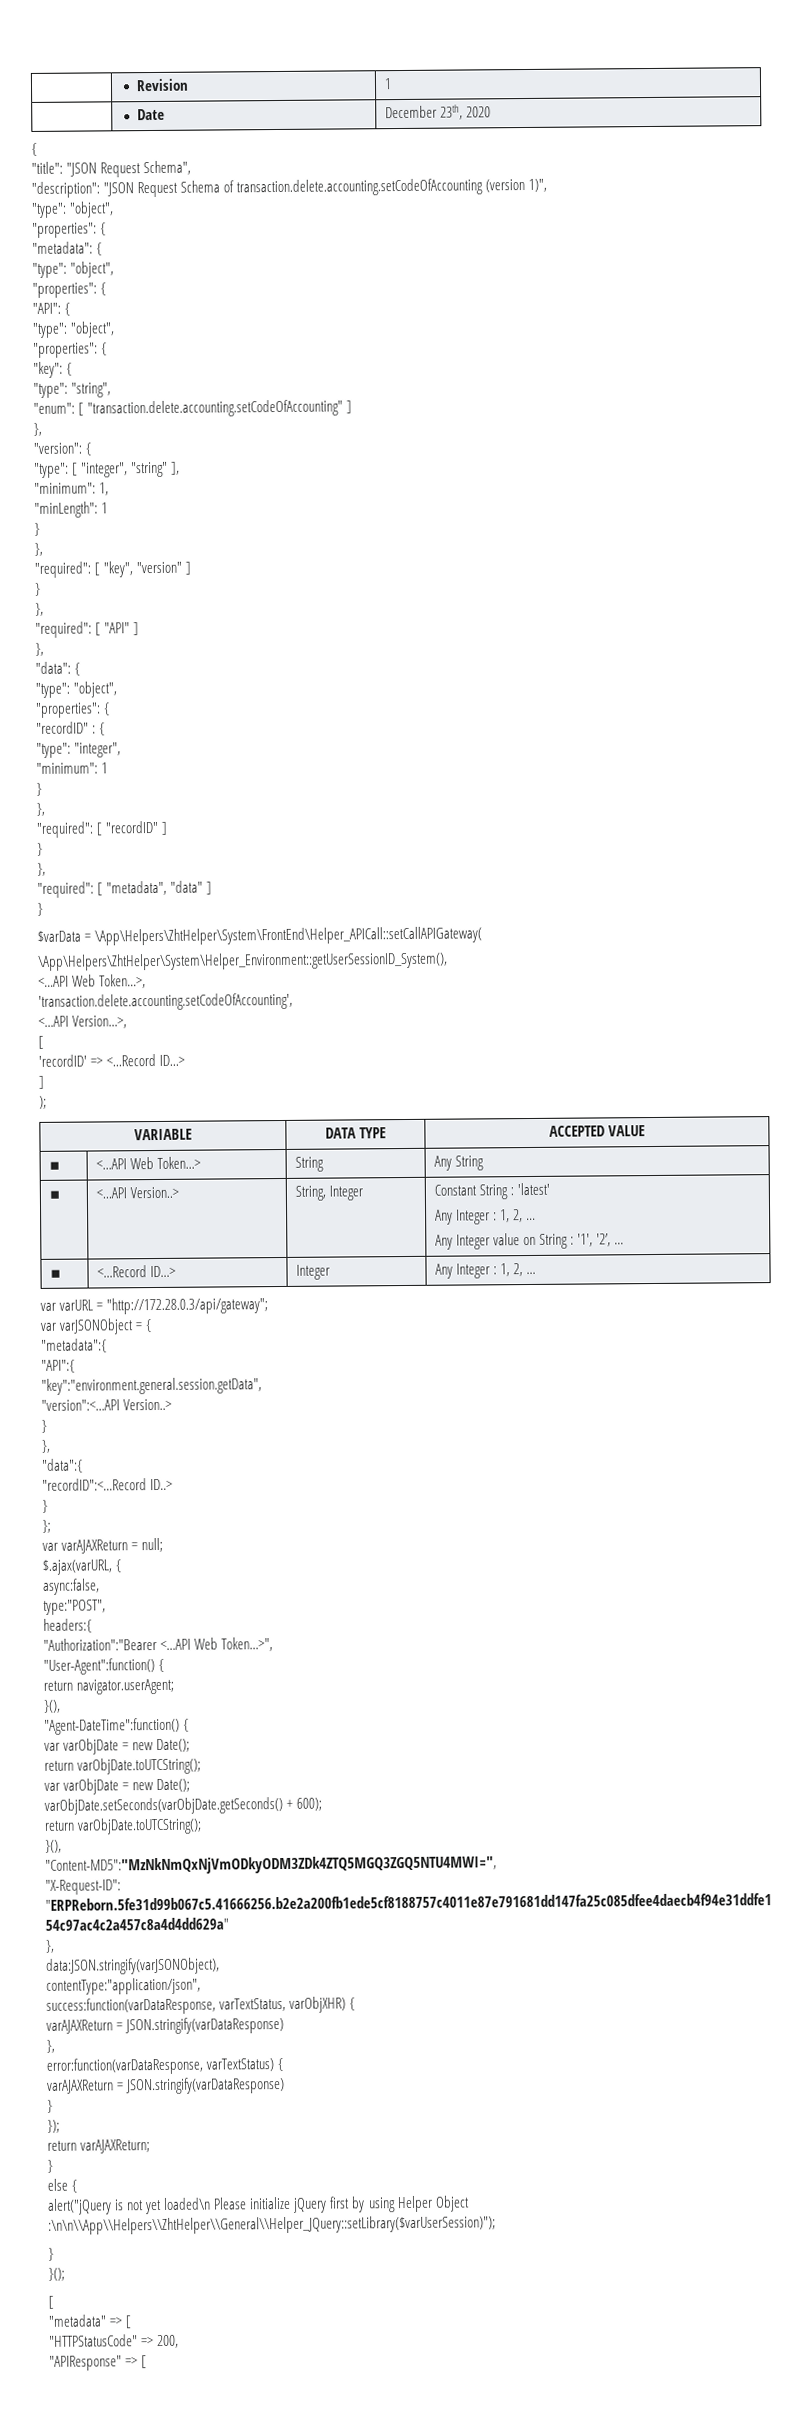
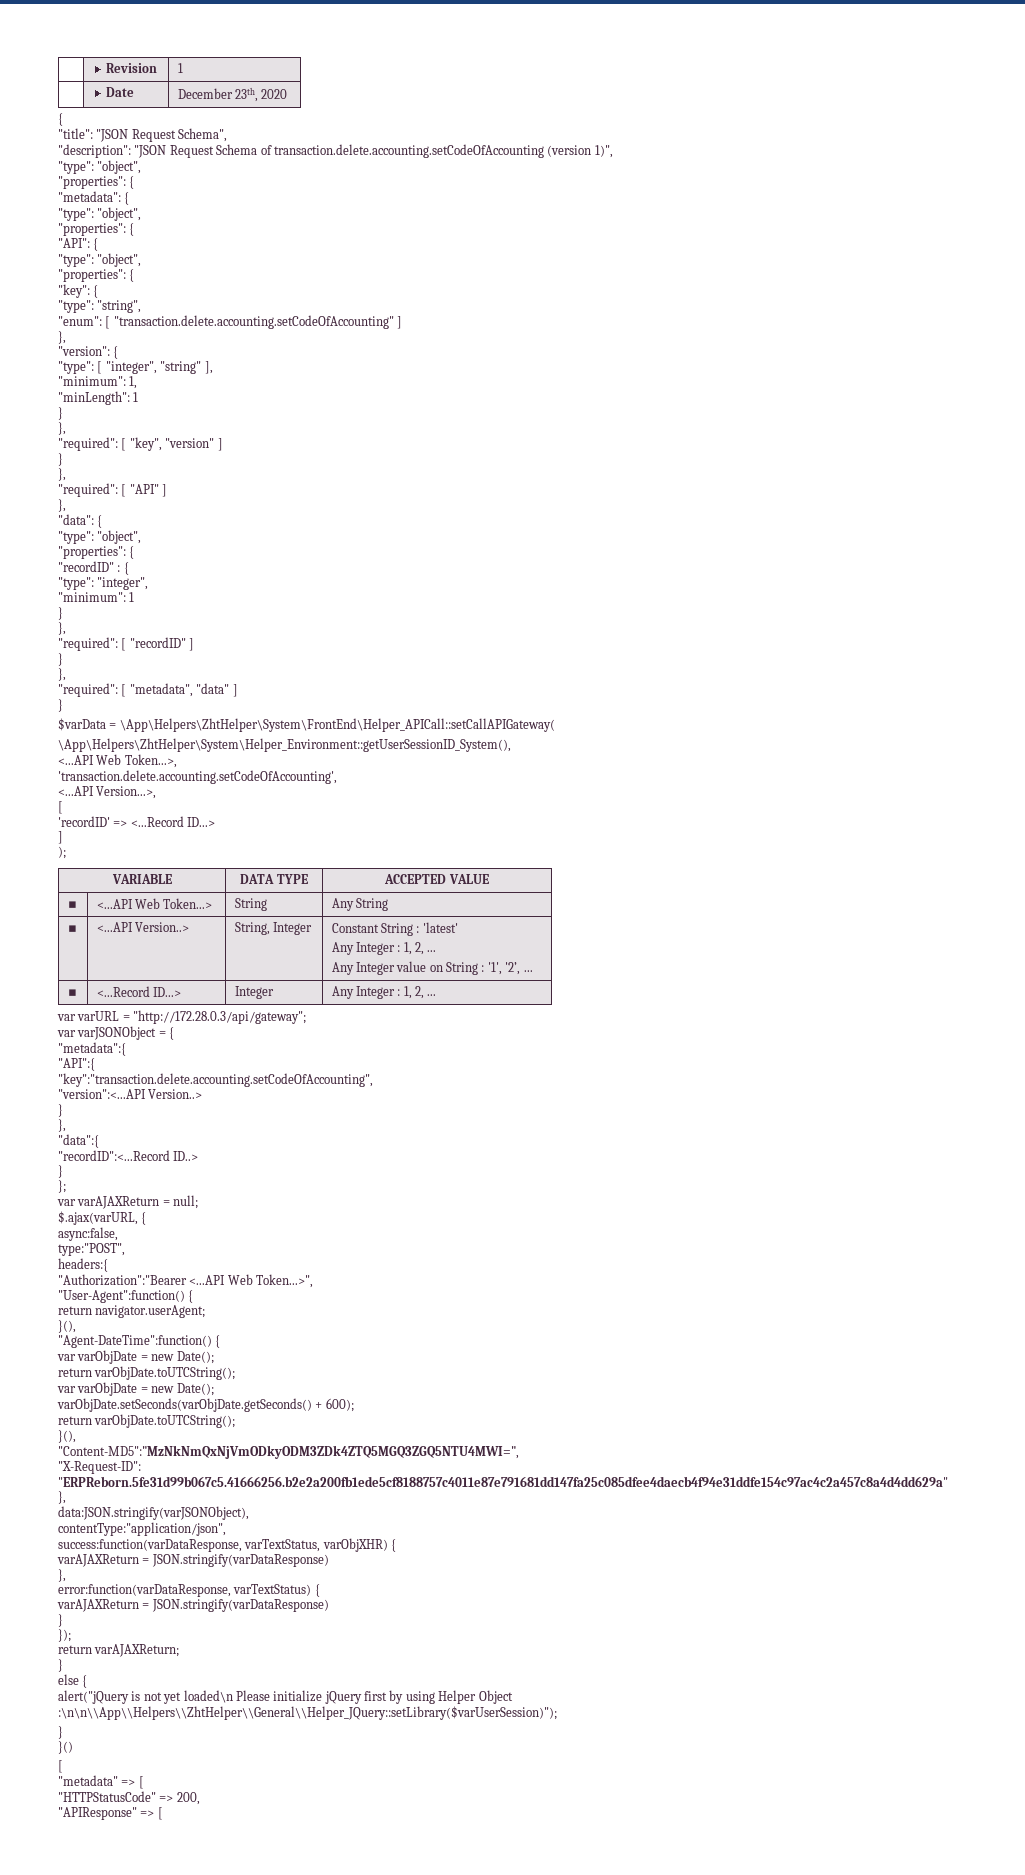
[41,1377,262,1395] "key":"environment.general.session.getData", -> [58,1073,373,1087] "key":"transaction.delete.accounting.setCodeOfAccounting",
[48,2267,65,2281] }(); -> [58,1741,73,1754] }()

